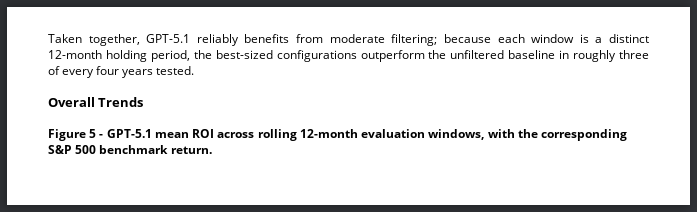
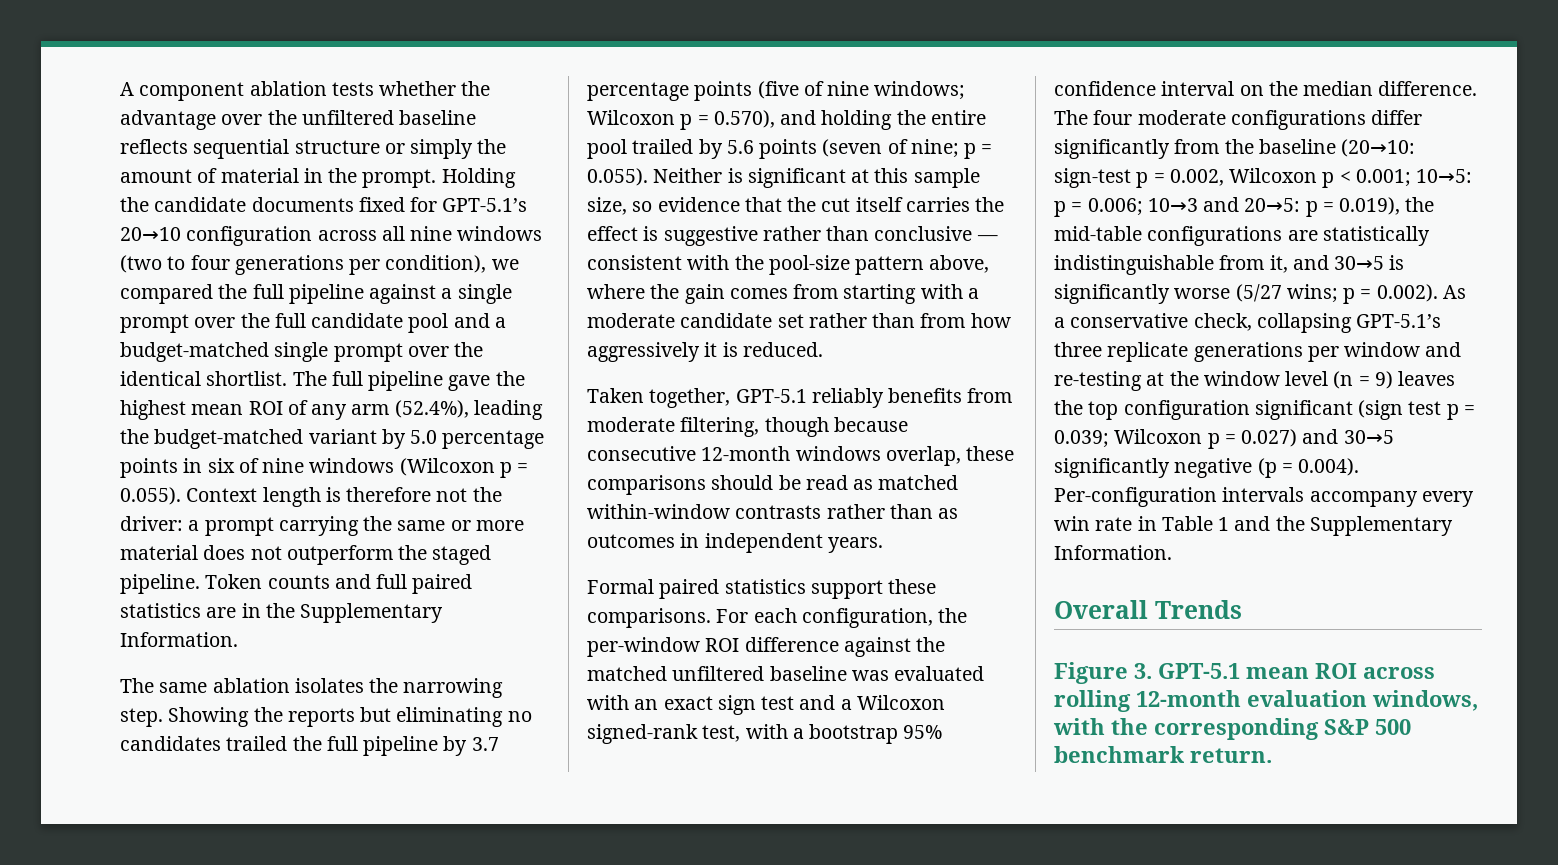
(48, 38) none -> [120,81,491,101] [120,110,477,130] [120,139,507,159] [120,168,516,188] [120,197,528,212] [120,226,543,246] [120,255,519,275] [120,284,512,304] [120,313,506,333] [120,342,484,362] [120,371,525,391] [120,400,543,420] [120,429,545,449] [120,458,529,478] [120,487,502,507] [120,516,524,536] [120,545,492,565] [120,574,473,594] [120,603,444,623] [120,632,238,647] [120,678,504,698] [120,707,532,727] [120,736,499,756] [587,81,966,101] [587,110,986,130] [587,139,993,159] [587,168,980,188] [587,197,1005,215] [587,226,998,246] [587,255,990,275] [587,284,979,304] [587,313,1011,328] [587,342,823,362] A component ablation tests whether the advantage over the unfiltered baseline reflects sequential structure or simply the amount of material in the prompt. Holding the candidate documents fixed for GPT-5.1’s 20→10 configuration across all nine windows (two to four generations per condition), we compared the full pipeline against a single prompt over the full candidate pool and a budget-matched single prompt over the identical shortlist. The full pipeline gave the highest mean ROI of any arm (52.4%), leading the budget-matched variant by 5.0 percentage points in six of nine windows (Wilcoxon p = 0.055). Context length is therefore not the driver: a prompt carrying the same or more material does not outperform the staged pipeline. Token counts and full paired statistics are in the Supplementary Information. // The same ablation isolates the narrowing step. Showing the reports but eliminating no candidates trailed the full pipeline by 3.7 percentage points (five of nine windows; Wilcoxon p = 0.570), and holding the entire pool trailed by 5.6 points (seven of nine; p = 0.055). Neither is significant at this sample size, so evidence that the cut itself carries the effect is suggestive rather than conclusive — consistent with the pool-size pattern above, where the gain comes from starting with a moderate candidate set rather than from how aggressively it is reduced. //
[391,34,650,46] [48,50,649,62] [48,66,195,78] filtering; because each window is a distinct 12-month holding period, the best-sized configurations outperform the unfiltered baseline in roughly three of every four years tested. -> [680,417,908,437] [587,446,1015,466] [587,475,959,495] [587,504,959,519] [587,533,883,553] [587,579,937,599] [587,608,968,628] [587,637,946,657] [587,666,985,681] [587,695,945,715] [587,724,943,744] [1054,81,1478,96] [1054,110,1423,130] [1054,139,1416,159] [1054,168,1473,188] [1054,197,1435,217] [1054,226,1430,246] [1054,255,1405,275] [1054,284,1466,304] [1054,313,1442,333] [1054,342,1462,362] [1054,371,1456,391] [1054,400,1475,420] [1054,429,1394,449] [1054,458,1360,478] [1054,487,1474,507] [1054,516,1453,536] [1054,545,1172,560] filtering, though because consecutive 12-month windows overlap, these comparisons should be read as matched within-window contrasts rather than as outcomes in independent years. // Formal paired statistics support these comparisons. For each configuration, the per-window ROI difference against the matched unfiltered baseline was evaluated with an exact sign test and a Wilcoxon signed-rank test, with a bootstrap 95% confidence interval on the median difference. The four moderate configurations differ significantly from the baseline (20→10: sign-test p = 0.002, Wilcoxon p < 0.001; 10→5: p = 0.006; 10→3 and 20→5: p = 0.019), the mid-table configurations are statistically indistinguishable from it, and 30→5 is significantly worse (5/27 wins; p = 0.002). As a conservative check, collapsing GPT-5.1’s three replicate generations per window and re-testing at the window level (n = 9) leaves the top configuration significant (sign test p = 0.039; Wilcoxon p = 0.027) and 30→5 significantly negative (p = 0.004). Per-configuration intervals accompany every win rate in Table 1 and the Supplementary Information.
[89,129,104,138] 5 - -> [1134,663,1152,679] 3.

